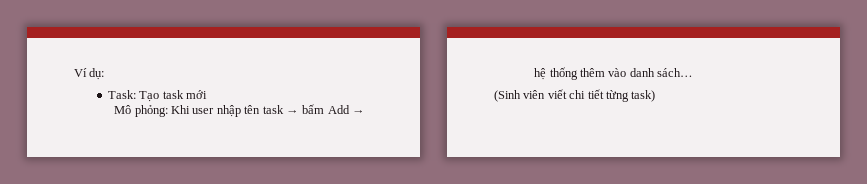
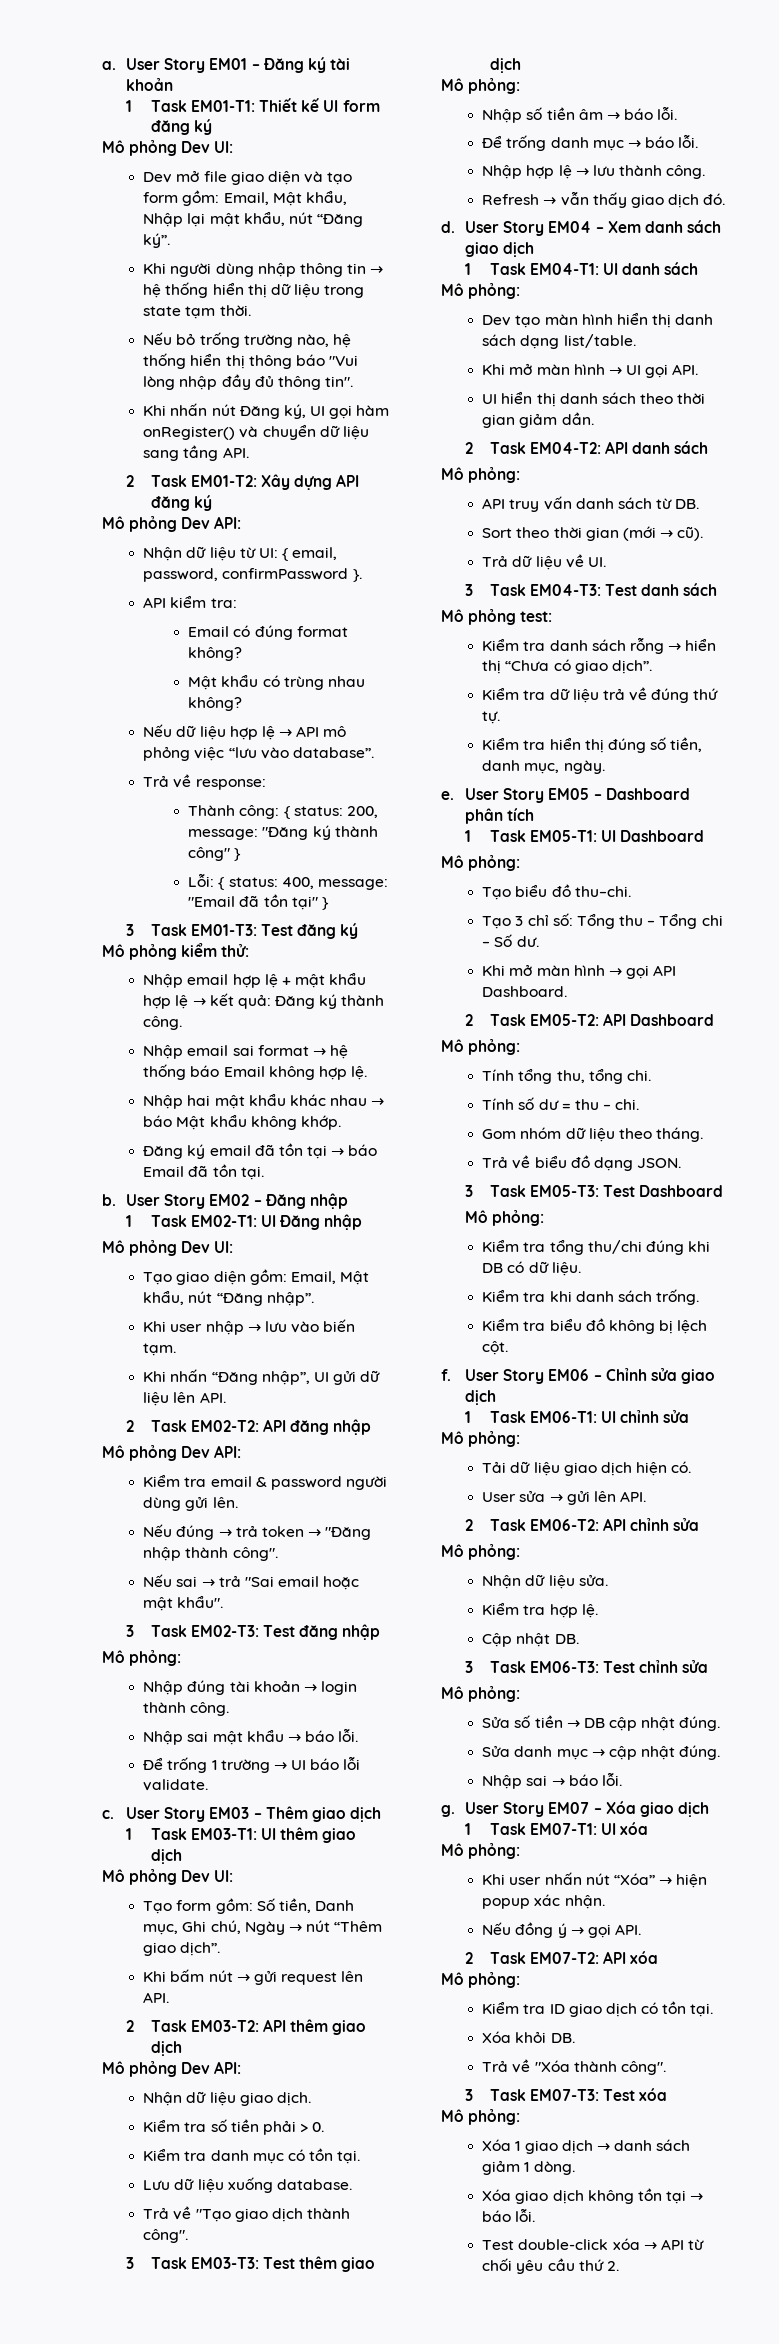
[74,68,105,80] [107,90,208,102] [114,104,366,117] [534,67,694,80] [494,89,656,102] Ví dụ: // Task: Tạo task mới // Mô phỏng: Khi user nhập tên task → bấm Add → hệ thống thêm vào danh sách… // (Sinh viên viết chi tiết từng task) -> [101,57,351,73] [126,78,174,91] [126,98,380,112] [150,119,212,135] [101,140,234,156] [143,170,353,185] [143,190,347,206] [143,211,364,227] [143,233,171,248] [143,263,384,277] [143,282,365,298] [143,305,251,319] [143,332,352,348] [143,353,359,369] [143,374,354,390] [143,403,390,419] [143,424,369,440] [143,445,249,461] [126,474,360,490] [150,495,212,511] [101,516,242,532] [143,546,338,561] [143,568,362,582] [143,595,237,608] [188,625,348,640] [188,647,243,661] [188,674,365,690] [188,697,243,711] [143,724,347,740] [143,746,374,761] [143,774,266,790] [188,805,378,819] [188,825,378,840] [188,847,242,861] [188,873,388,890] [188,894,329,910] [126,923,359,939] [101,943,250,960] [143,972,367,988] [143,993,385,1009] [143,1016,183,1030] [143,1045,349,1059] [143,1064,368,1080] [143,1093,385,1109] [143,1114,341,1130] [143,1143,378,1159] [143,1164,264,1180] [101,1193,349,1209] [126,1214,363,1230] [101,1240,234,1256] [143,1269,370,1285] [143,1290,314,1306] [143,1319,356,1335] [143,1343,177,1356] [143,1369,381,1385] [143,1392,226,1406] [126,1419,372,1435] [101,1445,242,1461] [143,1474,388,1490] [143,1496,238,1511] [143,1524,372,1540] [143,1547,278,1561] [143,1574,360,1590] [143,1595,224,1611] [126,1624,381,1640] [101,1650,181,1666] [143,1680,358,1695] [143,1702,230,1716] [143,1728,359,1745] [143,1756,361,1773] [143,1779,209,1791] [101,1806,382,1822] [126,1827,357,1843] [150,1849,182,1864] [101,1869,234,1885] [143,1898,355,1914] [143,1920,383,1935] [143,1942,221,1956] [143,1969,364,1985] [143,1992,170,2003] [126,2019,367,2035] [150,2041,182,2056] [101,2061,242,2077] [143,2091,311,2106] [143,2119,325,2135] [143,2148,361,2164] [143,2177,352,2193] [143,2206,351,2222] [143,2229,189,2243] [126,2256,376,2272] [489,58,521,73] [440,78,520,94] [482,106,678,123] [482,134,699,151] [482,165,706,179] [482,191,726,208] [440,220,722,236] [465,242,535,257] [465,262,699,275] [440,283,520,299] [482,312,714,328] [482,334,636,349] [482,363,699,378] [482,391,706,407] [482,412,594,428] [465,441,709,454] [440,467,520,483] [482,496,700,512] [482,526,704,541] [482,554,606,570] [465,583,718,596] [440,609,552,625] [482,637,717,654] [482,659,652,674] [482,687,719,703] [482,711,501,724] [482,737,703,753] [482,760,605,774] [440,788,690,803] [465,808,535,824] [465,830,705,842] [440,855,520,871] [482,884,631,900] [482,913,723,929] [482,934,539,947] [482,964,677,979] [482,986,568,997] [465,1013,715,1026] [440,1039,520,1055] [482,1068,651,1084] [482,1097,640,1110] [482,1127,704,1142] [482,1155,682,1171] [465,1185,724,1197] [465,1210,545,1226] [482,1239,711,1255] [482,1261,581,1276] [482,1289,700,1305] [482,1318,708,1334] [482,1341,509,1355] [440,1368,716,1384] [465,1390,497,1405] [465,1410,690,1423] [440,1431,520,1447] [482,1461,692,1476] [482,1490,647,1505] [465,1518,700,1531] [440,1544,520,1560] [482,1574,608,1589] [482,1602,598,1618] [482,1633,579,1647] [465,1660,709,1673] [440,1686,520,1702] [482,1715,721,1731] [482,1745,721,1760] [482,1772,622,1789] [440,1801,710,1817] [465,1822,649,1835] [440,1843,520,1859] [482,1872,708,1888] [482,1894,605,1909] [482,1922,642,1938] [465,1951,659,1964] [440,1972,520,1988] [482,2001,714,2017] [482,2031,575,2043] [482,2059,666,2075] [465,2088,668,2101] [440,2109,520,2125] [482,2139,691,2154] [482,2160,575,2175] [482,2188,704,2204] [482,2208,536,2222] [482,2238,705,2250] [482,2258,619,2274] a. User Story EM01 – Đăng ký tài khoản // 1 Task EM01-T1: Thiết kế UI form đăng ký // Mô phỏng Dev UI: // Dev mở file giao diện và tạo form gồm: Email, Mật khẩu, Nhập lại mật khẩu, nút “Đăng ký”. // Khi người dùng nhập thông tin → hệ thống hiển thị dữ liệu trong state tạm thời. // Nếu bỏ trống trường nào, hệ thống hiển thị thông báo "Vui lòng nhập đầy đủ thông tin". // Khi nhấn nút Đăng ký, UI gọi hàm onRegister() và chuyển dữ liệu sang tầng API. // 2 Task EM01-T2: Xây dựng API đăng ký // Mô phỏng Dev API: // Nhận dữ liệu từ UI: { email, password, confirmPassword }. // API kiểm tra: // Email có đúng format không? // Mật khẩu có trùng nhau không? // Nếu dữ liệu hợp lệ → API mô phỏng việc “lưu vào database”. // Trả về response: // Thành công: { status: 200, message: "Đăng ký thành công" } // Lỗi: { status: 400, message: "Email đã tồn tại" } // 3 Task EM01-T3: Test đăng ký // Mô phỏng kiểm thử: // Nhập email hợp lệ + mật khẩu hợp lệ → kết quả: Đăng ký thành công. // Nhập email sai format → hệ thống báo Email không hợp lệ. // Nhập hai mật khẩu khác nhau → báo Mật khẩu không khớp. // Đăng ký email đã tồn tại → báo Email đã tồn tại. // b. User Story EM02 – Đăng nhập // 1 Task EM02-T1: UI Đăng nhập // Mô phỏng Dev UI: // Tạo giao diện gồm: Email, Mật khẩu, nút “Đăng nhập”. // Khi user nhập → lưu vào biến tạm. // Khi nhấn “Đăng nhập”, UI gửi dữ liệu lên API. // 2 Task EM02-T2: API đăng nhập // Mô phỏng Dev API: // Kiểm tra email & password người dùng gửi lên. // Nếu đúng → trả token → "Đăng nhập thành công". // Nếu sai → trả "Sai email hoặc mật khẩu". // 3 Task EM02-T3: Test đăng nhập // Mô phỏng: // Nhập đúng tài khoản → login thành công. // Nhập sai mật khẩu → báo lỗi. // Để trống 1 trường → UI báo lỗi validate. // c. User Story EM03 – Thêm giao dịch // 1 Task EM03-T1: UI thêm giao dịch // Mô phỏng Dev UI: // Tạo form gồm: Số tiền, Danh mục, Ghi chú, Ngày → nút “Thêm giao dịch”. // Khi bấm nút → gửi request lên API. // 2 Task EM03-T2: API thêm giao dịch // Mô phỏng Dev API: // Nhận dữ liệu giao dịch. // Kiểm tra số tiền phải > 0. // Kiểm tra danh mục có tồn tại. // Lưu dữ liệu xuống database. // Trả về "Tạo giao dịch thành công". // 3 Task EM03-T3: Test thêm giao dịch // Mô phỏng: // Nhập số tiền âm → báo lỗi. // Để trống danh mục → báo lỗi. // Nhập hợp lệ → lưu thành công. // Refresh → vẫn thấy giao dịch đó. // d. User Story EM04 – Xem danh sách giao dịch // 1 Task EM04-T1: UI danh sách // Mô phỏng: // Dev tạo màn hình hiển thị danh sách dạng list/table. // Khi mở màn hình → UI gọi API. // UI hiển thị danh sách theo thời gian giảm dần. // 2 Task EM04-T2: API danh sách // Mô phỏng: // API truy vấn danh sách từ DB. // Sort theo thời gian (mới → cũ). // Trả dữ liệu về UI. // 3 Task EM04-T3: Test danh sách // Mô phỏng test: // Kiểm tra danh sách rỗng → hiển thị “Chưa có giao dịch”. // Kiểm tra dữ liệu trả về đúng thứ tự. // Kiểm tra hiển thị đúng số tiền, danh mục, ngày. // e. User Story EM05 – Dashboard phân tích // 1 Task EM05-T1: UI Dashboard // Mô phỏng: // Tạo biểu đồ thu–chi. // Tạo 3 chỉ số: Tổng thu – Tổng chi – Số dư. // Khi mở màn hình → gọi API Dashboard. // 2 Task EM05-T2: API Dashboard // Mô phỏng: // Tính tổng thu, tổng chi. // Tính số dư = thu – chi. // Gom nhóm dữ liệu theo tháng. // Trả về biểu đồ dạng JSON. // 3 Task EM05-T3: Test Dashboard // Mô phỏng: // Kiểm tra tổng thu/chi đúng khi DB có dữ liệu. // Kiểm tra khi danh sách trống. // Kiểm tra biểu đồ không bị lệch cột. // f. User Story EM06 – Chỉnh sửa giao dịch // 1 Task EM06-T1: UI chỉnh sửa // Mô phỏng: // Tải dữ liệu giao dịch hiện có. // User sửa → gửi lên API. // 2 Task EM06-T2: API chỉnh sửa // Mô phỏng: // Nhận dữ liệu sửa. // Kiểm tra hợp lệ. // Cập nhật DB. // 3 Task EM06-T3: Test chỉnh sửa // Mô phỏng: // Sửa số tiền → DB cập nhật đúng. // Sửa danh mục → cập nhật đúng. // Nhập sai → báo lỗi. // g. User Story EM07 – Xóa giao dịch // 1 Task EM07-T1: UI xóa // Mô phỏng: // Khi user nhấn nút “Xóa” → hiện popup xác nhận. // Nếu đồng ý → gọi API. // 2 Task EM07-T2: API xóa // Mô phỏng: // Kiểm tra ID giao dịch có tồn tại. // Xóa khỏi DB. // Trả về "Xóa thành công". // 3 Task EM07-T3: Test xóa // Mô phỏng: // Xóa 1 giao dịch → danh sách giảm 1 dòng. // Xóa giao dịch không tồn tại → báo lỗi. // Test double-click xóa → API từ chối yêu cầu thứ 2.

